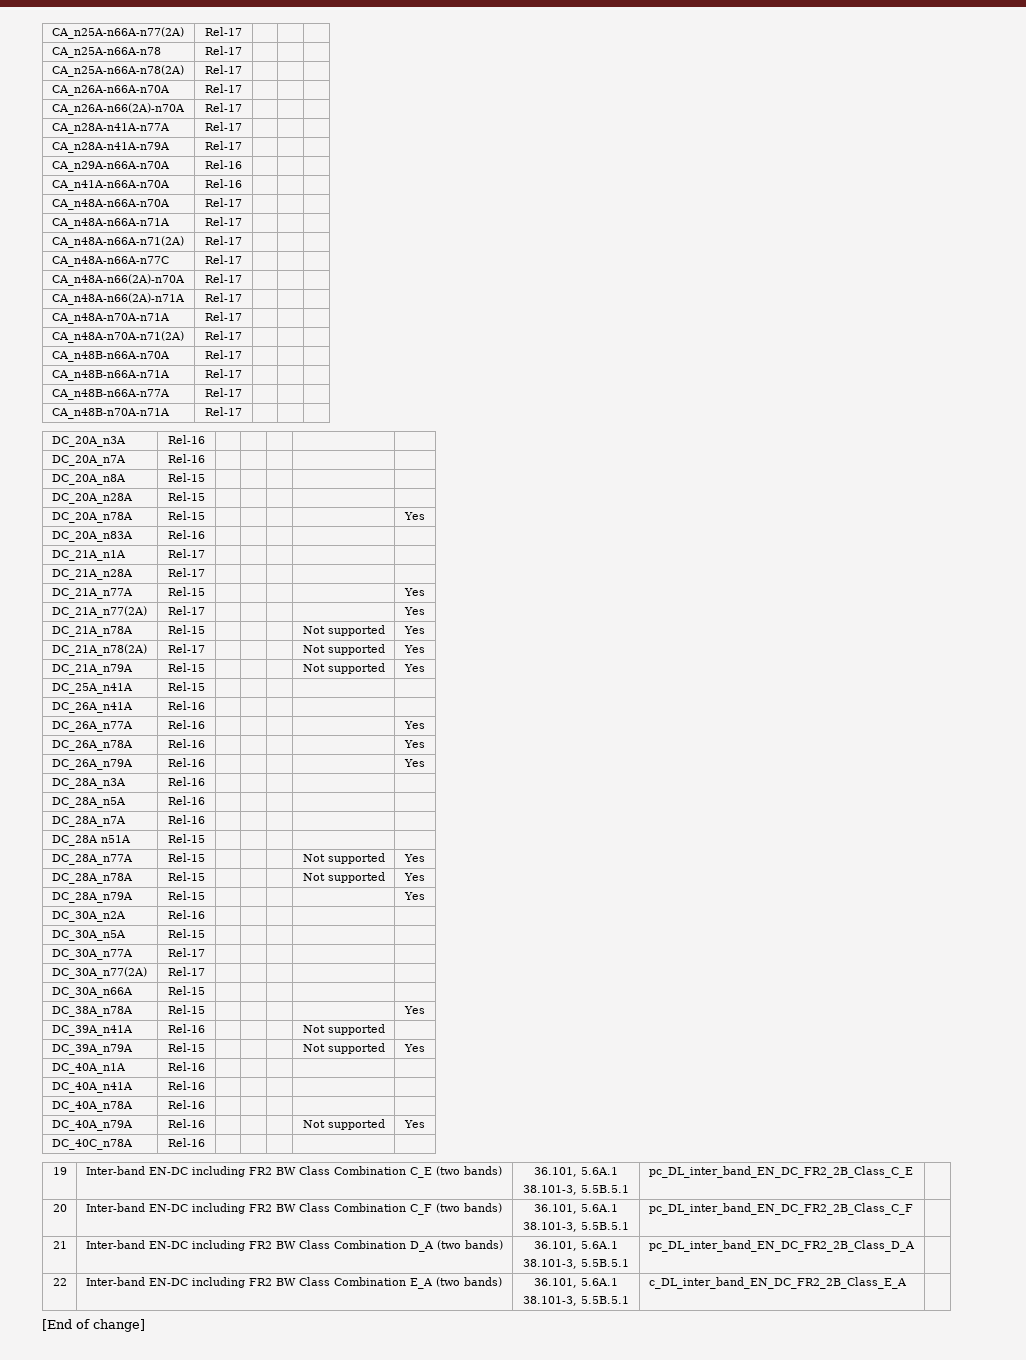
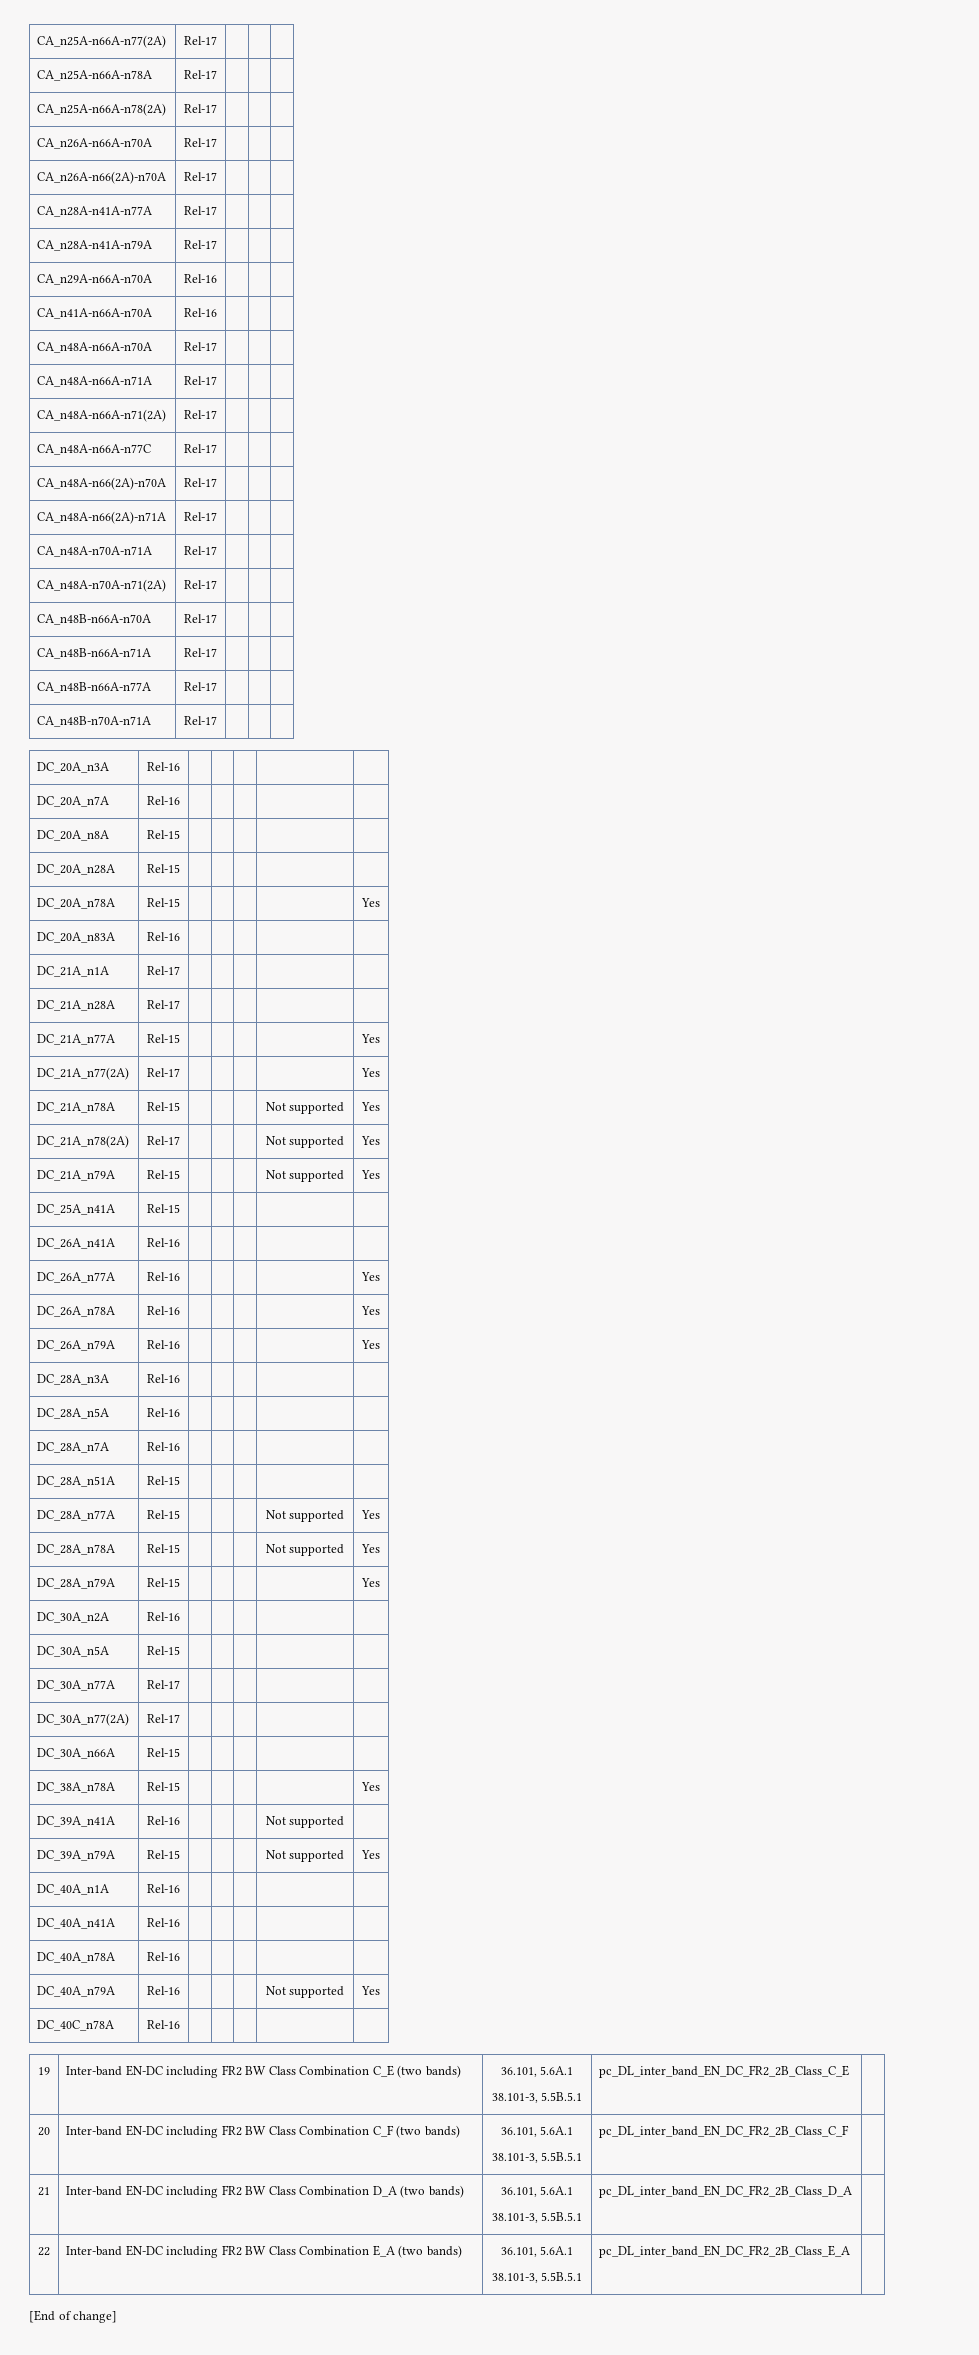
[51,47,161,58] CA_n25A-n66A-n78 -> [37,70,153,81] CA_n25A-n66A-n78A
[51,835,131,846] DC_28A n51A -> [37,1476,116,1487] DC_28A_n51A
[648,1277,907,1289] c_DL_inter_band_EN_DC_FR2_2B_Class_E_A -> [599,2245,851,2258] pc_DL_inter_band_EN_DC_FR2_2B_Class_E_A

